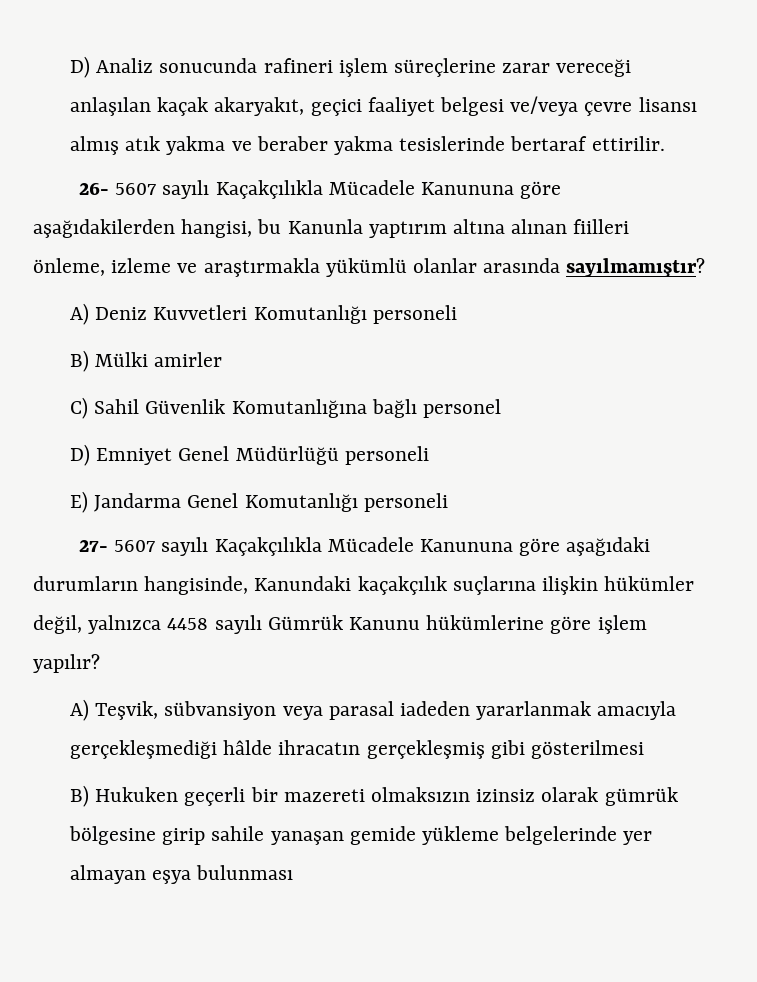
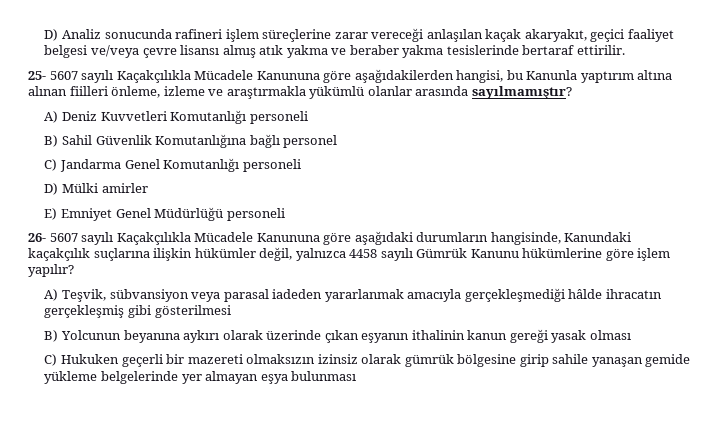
[78,182,109,195] 26- -> [28,71,46,80] 25-
[95,352,223,367] [69,397,88,419] Mülki amirler // C) -> (59, 141) none
[69,444,429,466] [69,491,448,513] [78,540,108,552] D) Emniyet Genel Müdürlüğü personeli // E) Jandarma Genel Komutanlığı personeli // 27- -> [44,158,301,172] [44,183,148,195] [44,207,285,221] [28,233,46,242] C) Jandarma Genel Komutanlığı personeli // D) Mülki amirler // E) Emniyet Genel Müdürlüğü personeli // 26-
(89, 796) none -> [60,329,631,343] [44,354,58,366] Yolcunun beyanına aykırı olarak üzerinde çıkan eşyanın ithalinin kanun gereği yasak olması // C)

